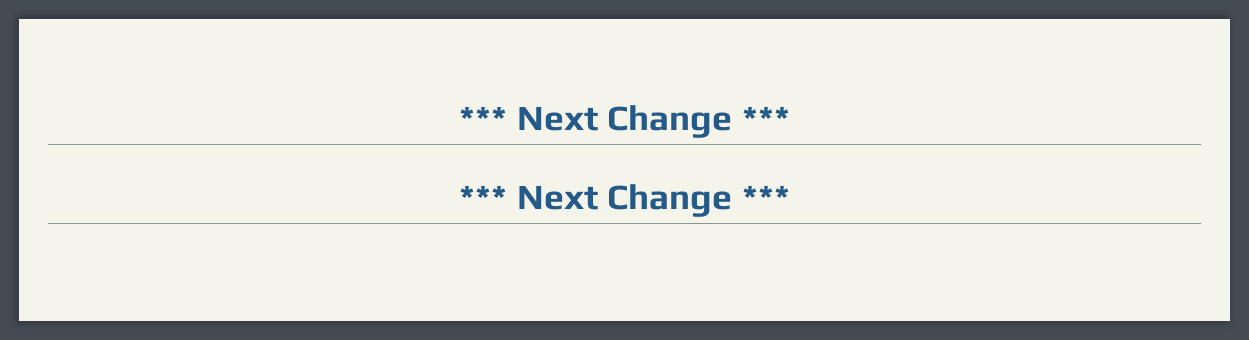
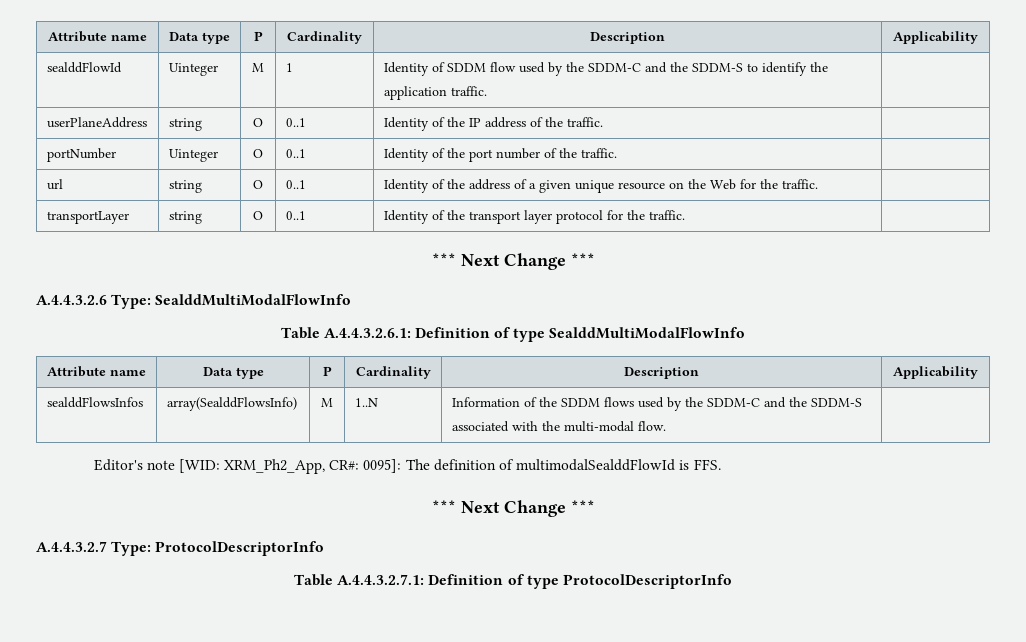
[459,105,790,138] [459,184,790,217] *** Next Change *** // *** Next Change *** -> [48,31,147,42] [169,32,230,44] [253,31,263,41] [287,31,362,44] [590,32,665,44] [893,31,978,44] [46,62,122,73] [168,63,218,76] [252,63,264,72] [285,63,293,72] [383,62,828,76] [383,86,487,100] [46,117,147,128] [168,118,202,131] [253,118,263,127] [285,118,306,127] [383,117,603,131] [46,148,116,162] [168,149,218,162] [253,149,263,158] [285,149,306,158] [383,148,617,162] [46,179,63,190] [168,180,202,193] [253,180,263,189] [285,180,306,189] [383,179,818,193] [46,211,129,224] [168,211,202,224] [253,211,263,220] [285,211,306,220] [383,210,685,224] [431,253,595,270] [36,294,352,309] [280,327,746,342] [47,366,146,377] [202,367,264,379] [322,366,332,376] [355,366,431,379] [624,367,699,379] [893,366,978,379] [46,397,143,408] [166,397,297,411] [321,398,333,407] [354,398,378,407] [451,397,862,411] [451,421,666,432] [93,459,721,474] [431,500,595,517] [36,541,325,556] [294,574,732,589] Attribute name | Data type | P | Cardinality | Description | Applicability // sealddFlowId | Uinteger | M | 1 | Identity of SDDM flow used by the SDDM-C and the SDDM-S to identify the application traffic. | // userPlaneAddress | string | O | 0..1 | Identity of the IP address of the traffic. | // portNumber | Uinteger | O | 0..1 | Identity of the port number of the traffic. | // url | string | O | 0..1 | Identity of the address of a given unique resource on the Web for the traffic. | // transportLayer | string | O | 0..1 | Identity of the transport layer protocol for the traffic. | // *** Next Change *** // A.4.4.3.2.6 Type: SealddMultiModalFlowInfo // Table A.4.4.3.2.6.1: Definition of type SealddMultiModalFlowInfo // Attribute name | Data type | P | Cardinality | Description | Applicability // sealddFlowsInfos | array(SealddFlowsInfo) | M | 1..N | Information of the SDDM flows used by the SDDM-C and the SDDM-S associated with the multi-modal flow. | // Editor's note [WID: XRM_Ph2_App, CR#: 0095]: The definition of multimodalSealddFlowId is FFS. // *** Next Change *** // A.4.4.3.2.7 Type: ProtocolDescriptorInfo // Table A.4.4.3.2.7.1: Definition of type ProtocolDescriptorInfo

